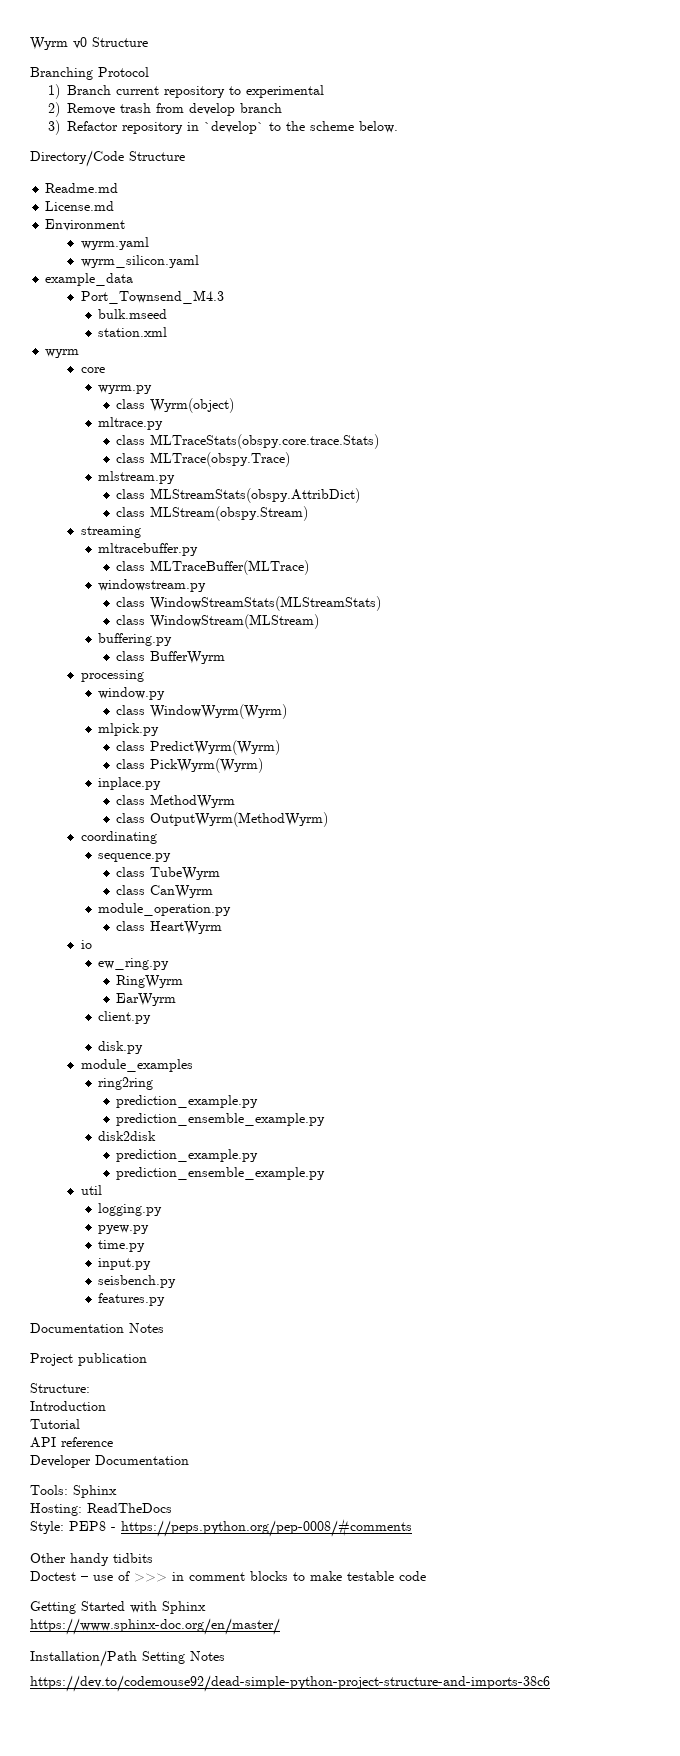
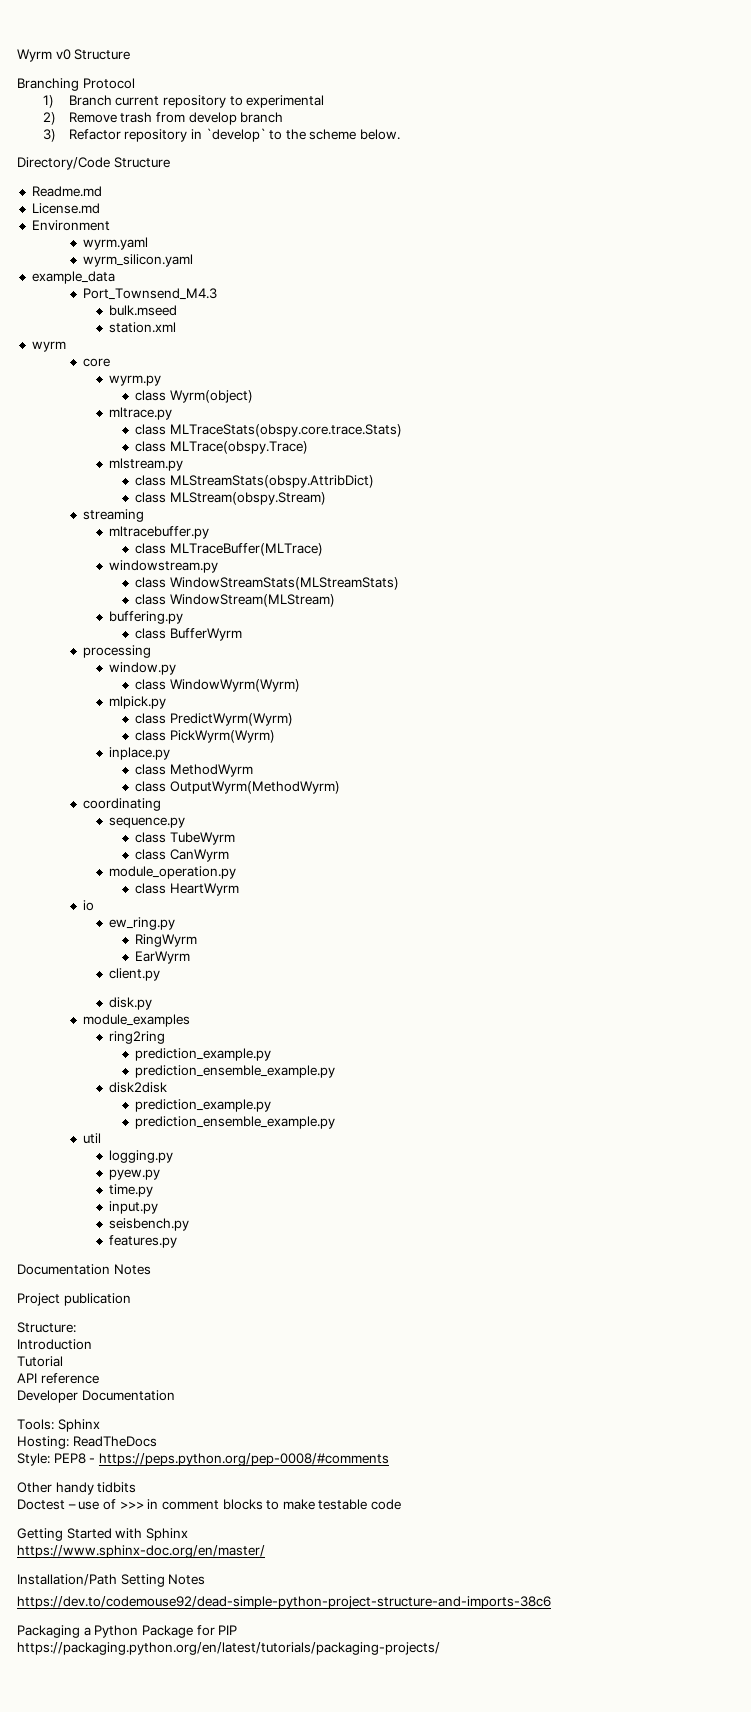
(550, 1683) none -> [17,1625,238,1638] [17,1642,440,1655] // Packaging a Python Package for PIP // https://packaging.python.org/en/latest/tutorials/packaging-projects/

